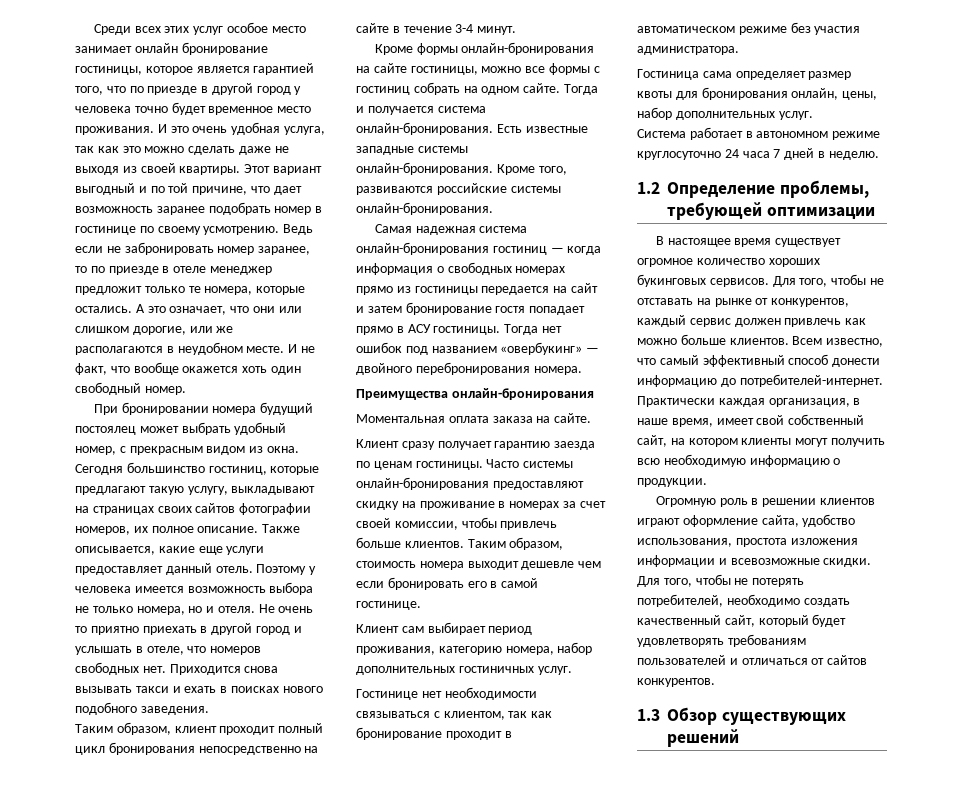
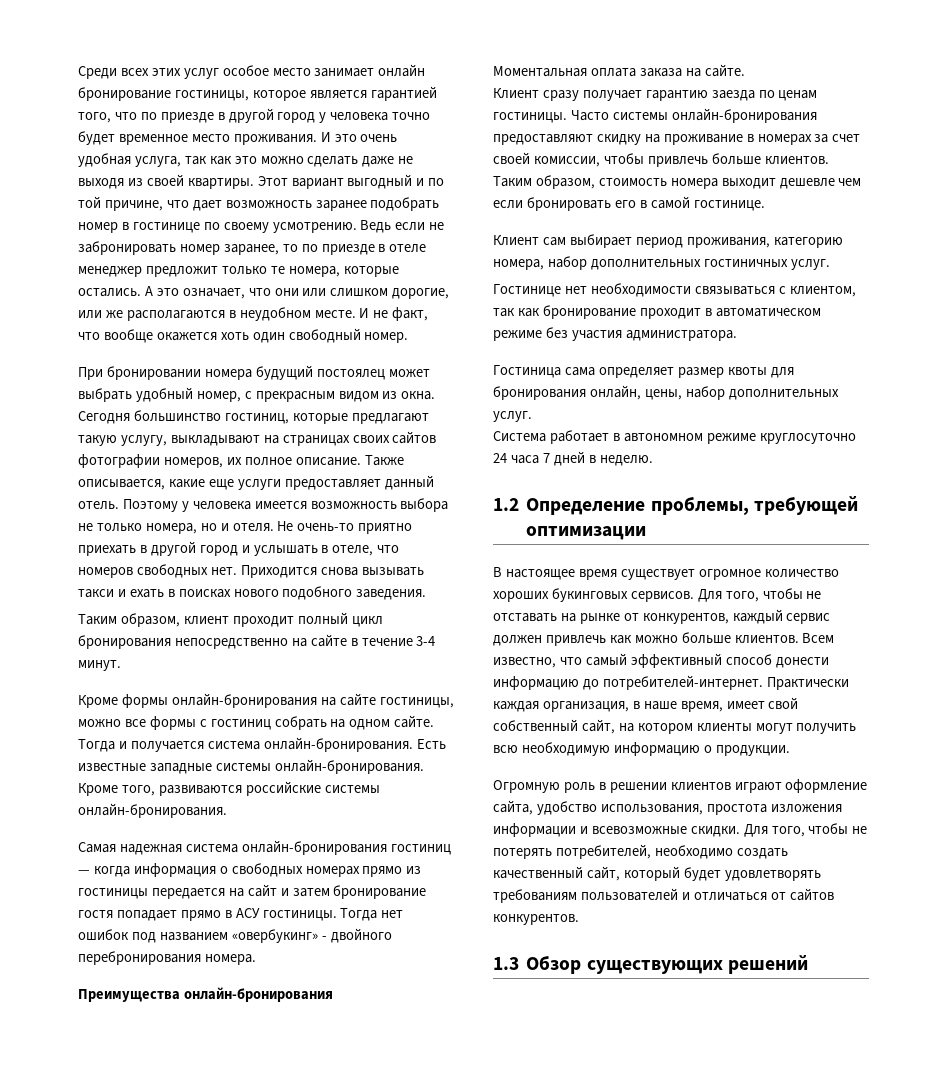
[278,606,314,613] [75,626,87,633] очень то -> [297,523,355,531] очень-то
[586,348,600,353] — -> [321,936,327,940] -

